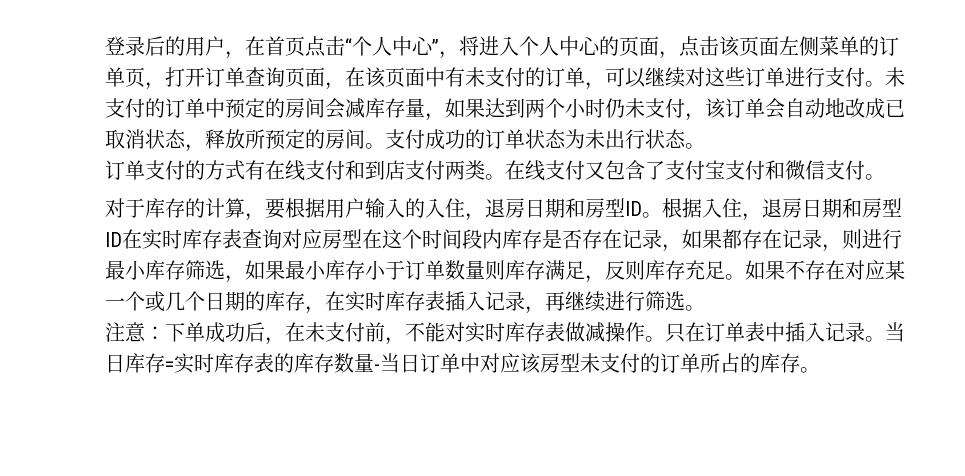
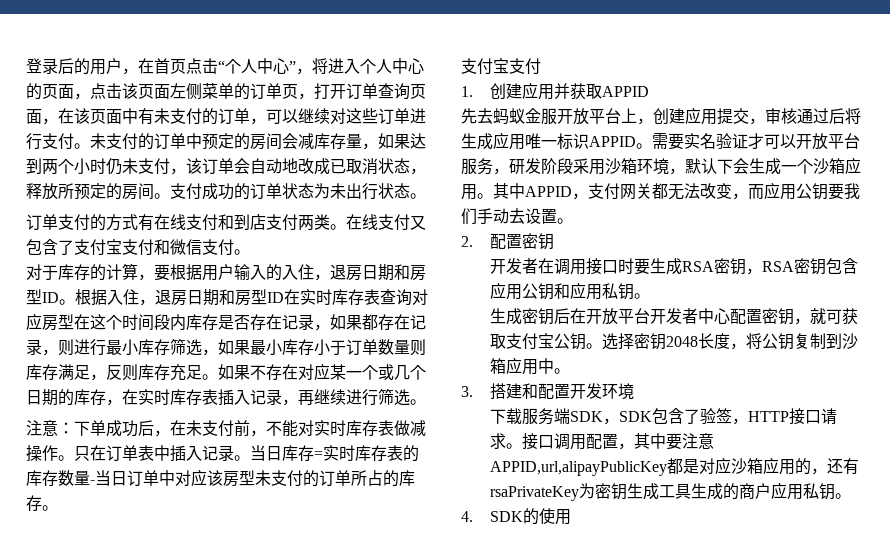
(820, 370) none -> [461,58,541,75] [461,82,649,100] [461,107,861,125] [461,132,860,150] [461,157,861,175] [461,182,860,200] [461,208,573,225] [461,233,554,250] [489,258,858,275] [489,282,650,300] [489,308,858,325] [489,333,858,350] [489,357,570,375] [461,383,634,400] [489,408,837,425] [489,433,714,450] [489,457,859,476] [489,482,851,501] [461,508,571,525] // 支付宝支付 // 1.创建应用并获取APPID // 先去蚂蚁金服开放平台上，创建应用提交，审核通过后将生成应用唯一标识APPID。需要实名验证才可以开放平台服务，研发阶段采用沙箱环境，默认下会生成一个沙箱应用。其中APPID，支付网关都无法改变，而应用公钥要我们手动去设置。 // 2.配置密钥 // 开发者在调用接口时要生成RSA密钥，RSA密钥包含应用公钥和应用私钥。 // 生成密钥后在开放平台开发者中心配置密钥，就可获取支付宝公钥。选择密钥2048长度，将公钥复制到沙箱应用中。 // 3.搭建和配置开发环境 // 下载服务端SDK，SDK包含了验签，HTTP接口请求。接口调用配置，其中要注意APPID,url,alipayPublicKey都是对应沙箱应用的，还有rsaPrivateKey为密钥生成工具生成的商户应用私钥。 // 4. SDK的使用

